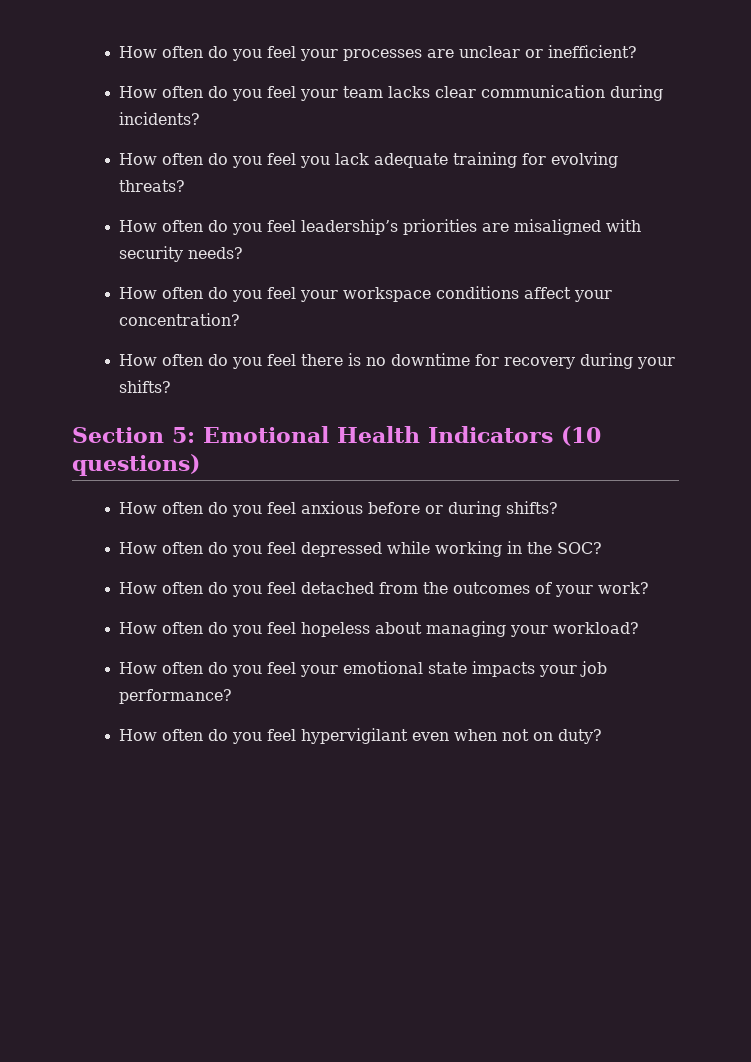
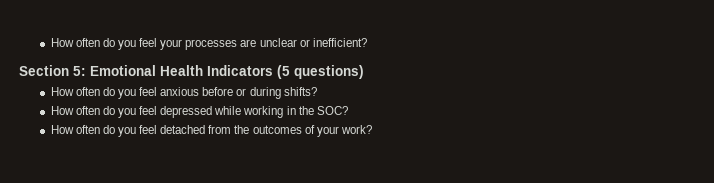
[119,85,664,101] [119,112,201,125] [119,152,619,168] [119,180,186,192] [119,219,642,235] [119,246,244,262] [119,286,613,302] [119,313,241,326] [119,353,676,369] [119,380,172,393] // How often do you feel your team lacks clear communication during incidents? // How often do you feel you lack adequate training for evolving threats? // How often do you feel leadership’s priorities are misaligned with security needs? // How often do you feel your workspace conditions affect your concentration? // How often do you feel there is no downtime for recovery during your shifts? -> (367, 42) none
[561,426,601,446] (10 -> [277,65,290,79] (5
[119,621,640,637] [119,661,608,677] [119,689,233,704] [119,728,603,744] // How often do you feel hopeless about managing your workload? // How often do you feel your emotional state impacts your job performance? // How often do you feel hypervigilant even when not on duty? -> (372, 129) none

